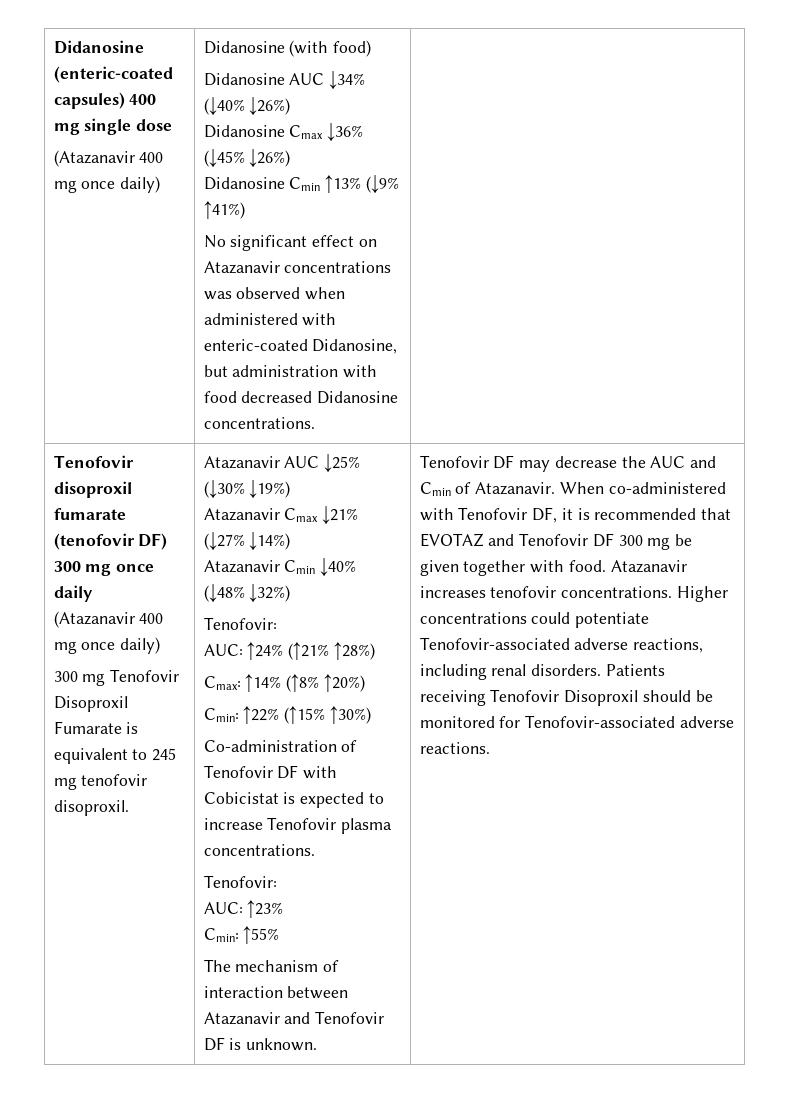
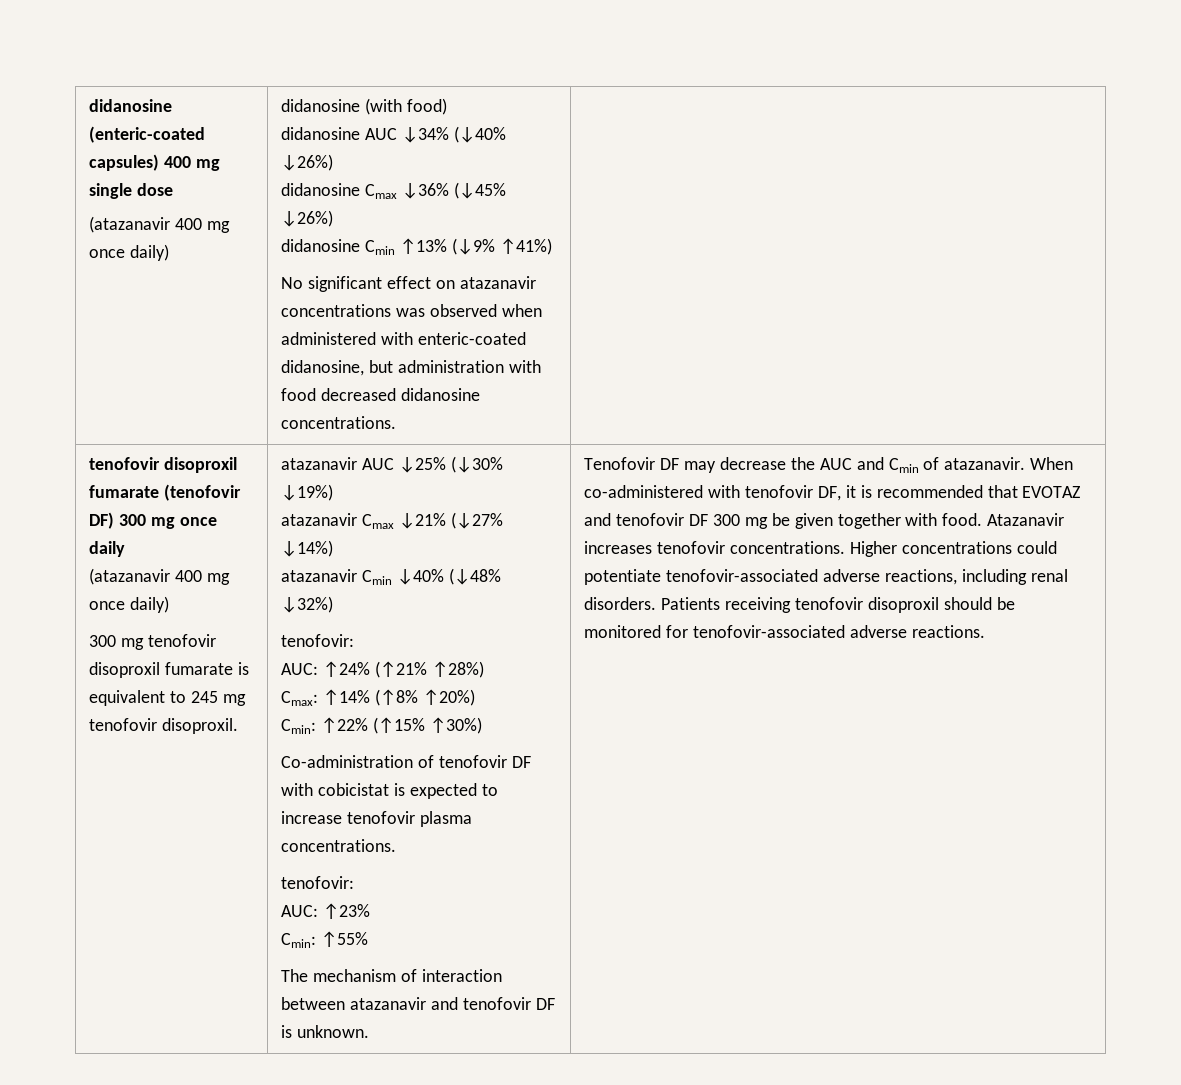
[53,40,144,54] Didanosine -> [89,99,173,112] didanosine
[53,150,135,167] (Atazanavir -> [89,216,171,233] (atazanavir
[203,41,285,54] Didanosine -> [281,99,361,112] didanosine
[203,73,285,86] Didanosine -> [281,127,361,140] didanosine
[203,125,285,138] Didanosine -> [281,183,361,196] didanosine
[203,177,285,190] Didanosine -> [281,239,361,252] didanosine
[203,261,280,274] Atazanavir -> [459,276,536,289] atazanavir
[312,339,398,354] Didanosine, -> [281,360,365,376] didanosine,
[317,391,399,404] Didanosine -> [401,388,481,401] didanosine
[53,455,134,468] Tenofovir -> [89,457,161,470] tenofovir
[53,611,135,628] (Atazanavir -> [89,568,171,585] (atazanavir
[110,669,180,682] [53,696,128,712] [53,721,122,734] Tenofovir Disoproxil Fumarate -> [148,634,217,647] [89,662,234,678] tenofovir disoproxil fumarate
[203,456,280,469] Atazanavir -> [281,457,358,470] atazanavir
[203,508,280,521] Atazanavir -> [281,513,358,526] atazanavir
[203,560,280,573] Atazanavir -> [281,569,358,582] atazanavir
[203,617,277,630] Tenofovir: -> [281,634,355,647] tenofovir:
[203,765,273,778] Tenofovir -> [439,755,508,768] tenofovir
[203,792,279,804] Cobicistat -> [318,783,390,796] cobicistat
[267,817,337,830] Tenofovir -> [347,811,416,824] tenofovir
[203,875,277,888] Tenofovir: -> [281,876,355,889] tenofovir:
[203,1011,385,1025] Atazanavir and Tenofovir -> [350,997,532,1010] atazanavir and tenofovir
[475,482,556,495] Atazanavir. -> [944,457,1026,470] atazanavir.
[458,507,528,520] Tenofovir -> [745,485,814,498] tenofovir
[519,533,589,546] Tenofovir -> [616,513,685,526] tenofovir
[419,637,570,650] Tenofovir-associated -> [666,569,819,582] tenofovir-associated
[490,689,639,706] Tenofovir Disoproxil -> [795,597,939,613] tenofovir disoproxil
[525,715,676,728] Tenofovir-associated -> [693,625,846,638] tenofovir-associated

